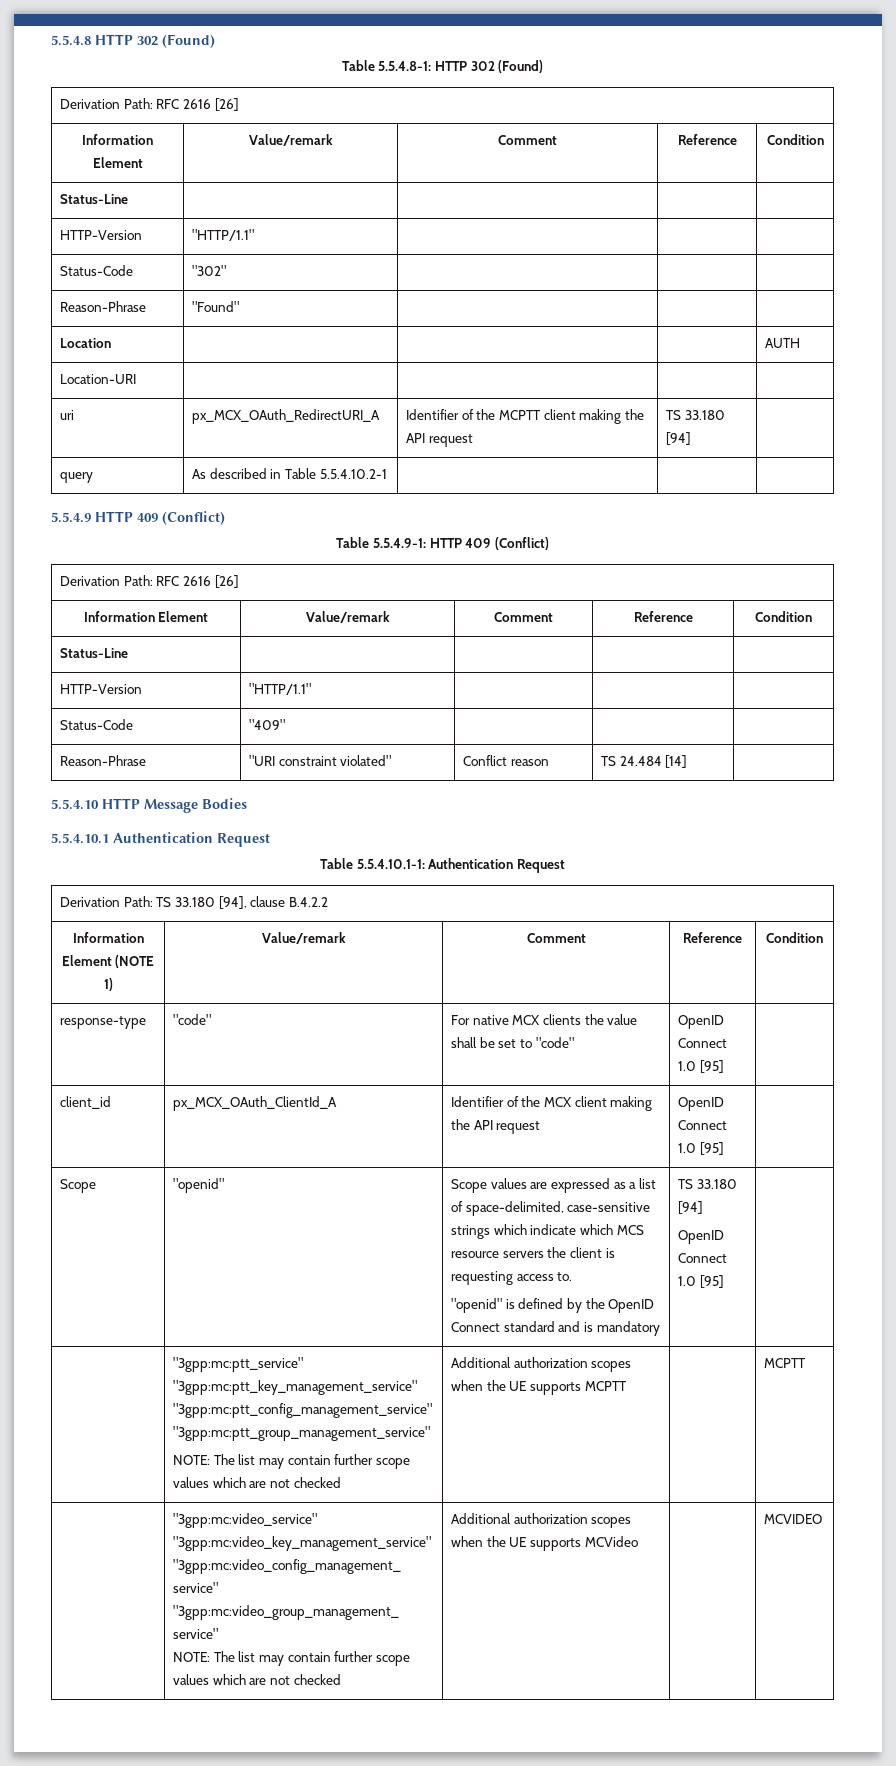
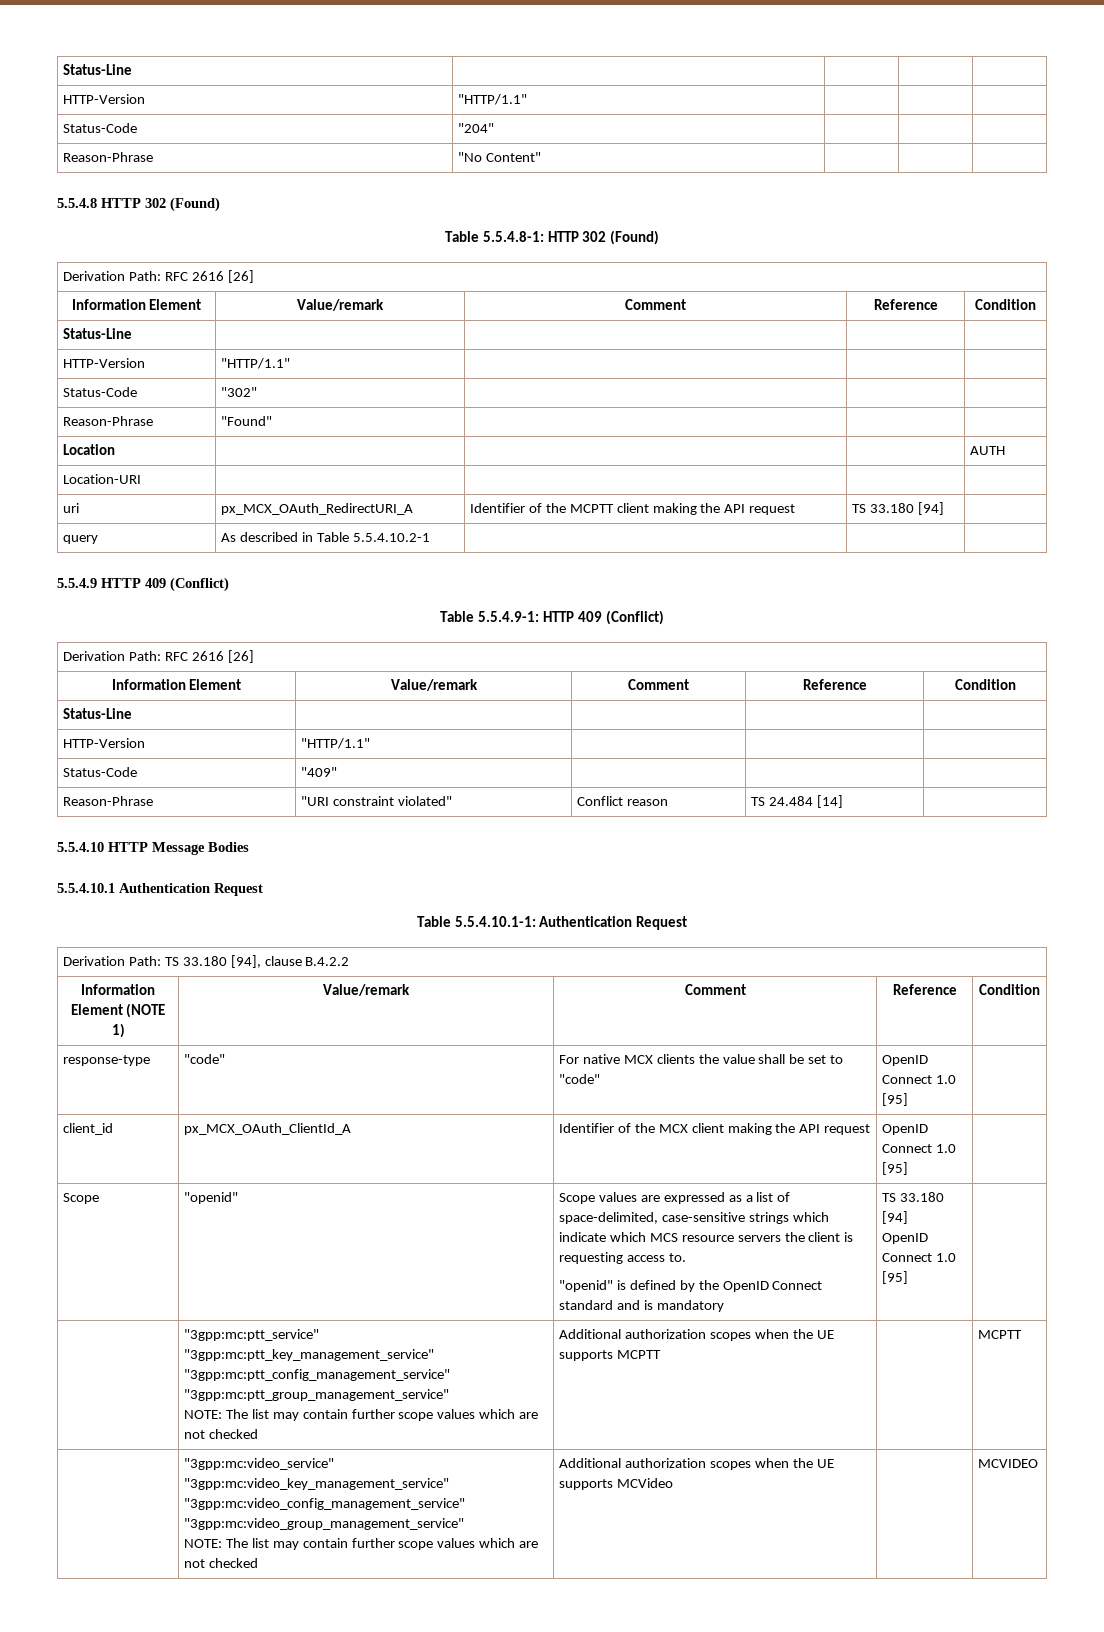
(51, 40) none -> [62,64,132,75] [62,94,145,104] [457,94,527,105] [62,123,137,133] [457,123,494,133] [62,152,153,162] [457,152,541,162] Status-Line | | | | // HTTP-Version | "HTTP/1.1" | | | // Status-Code | "204" | | | // Reason-Phrase | "No Content" | | | //

